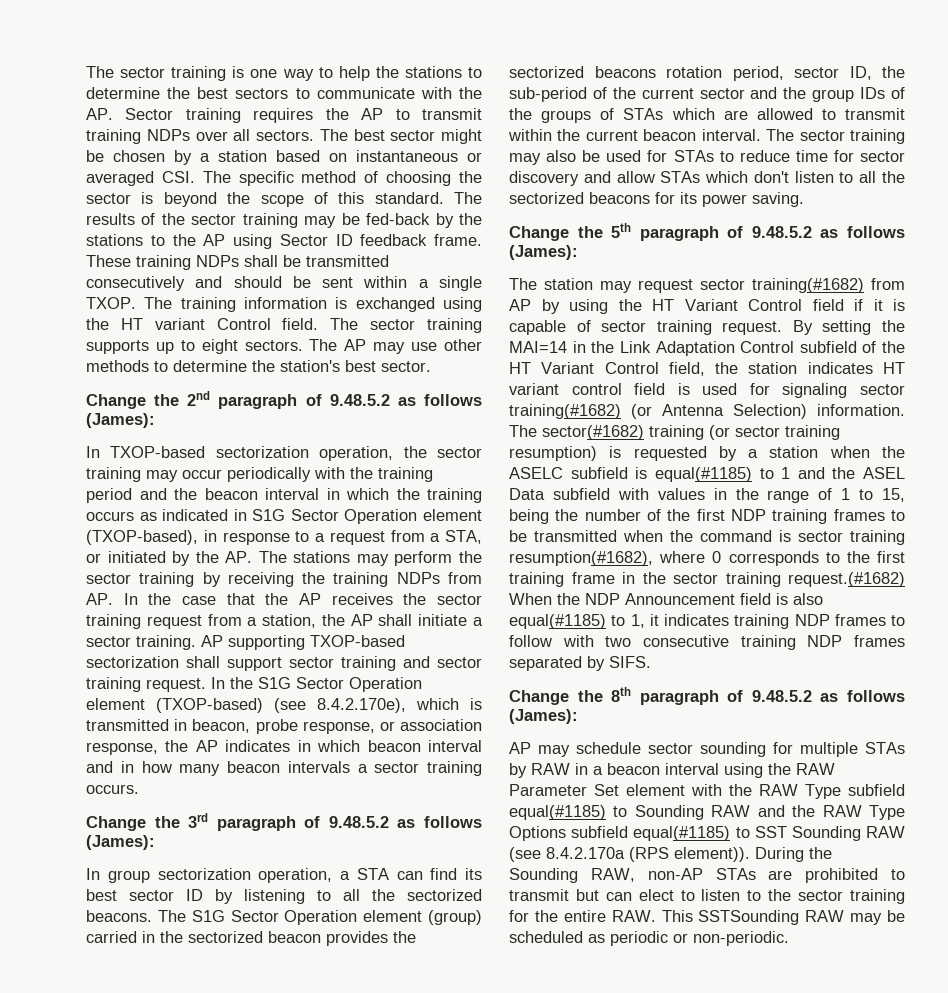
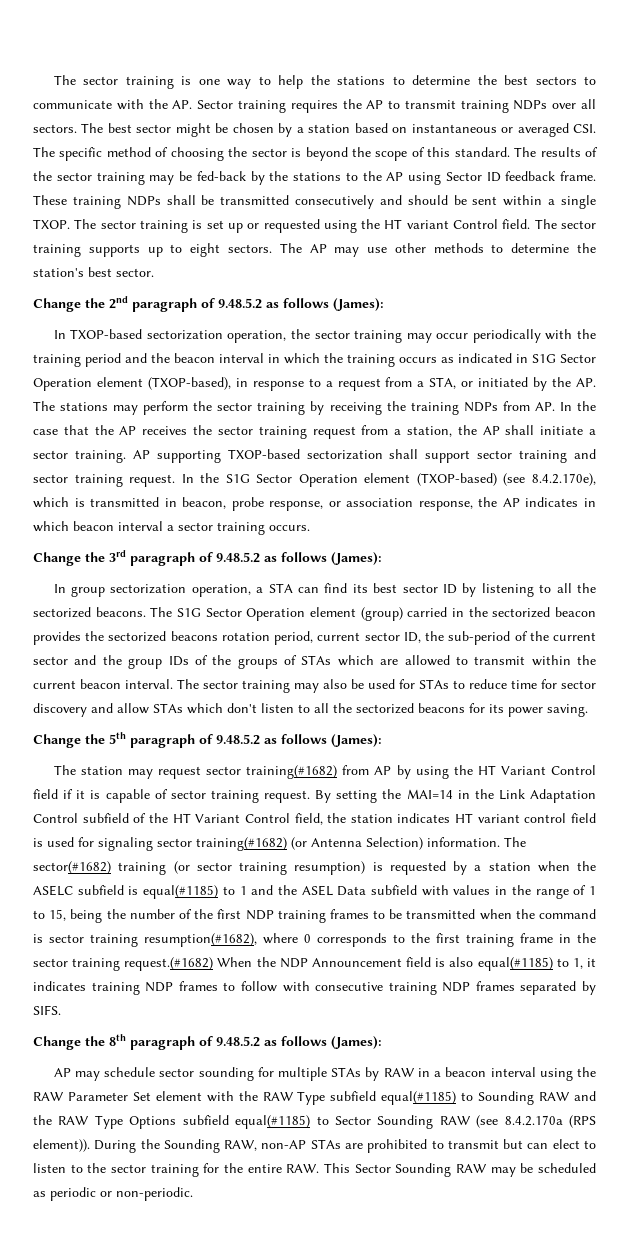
[180,297,435,312] training information is exchanged -> [100,219,320,233] sector training is set up or requested
[86,761,350,776] and in how many beacon intervals -> (163, 526) none
(784, 73) none -> [317,632,361,641] current
[605,636,632,647] two -> (310, 986) none
[754,826,787,838] SST -> [334,1116,371,1125] Sector
[698,910,800,925] SSTSounding -> [354,1163,452,1177] Sector Sounding

